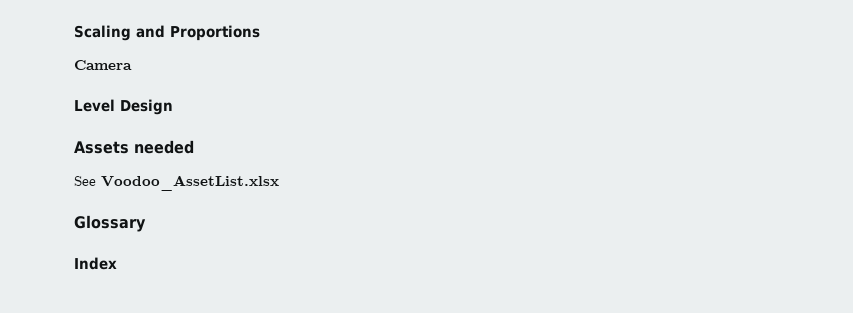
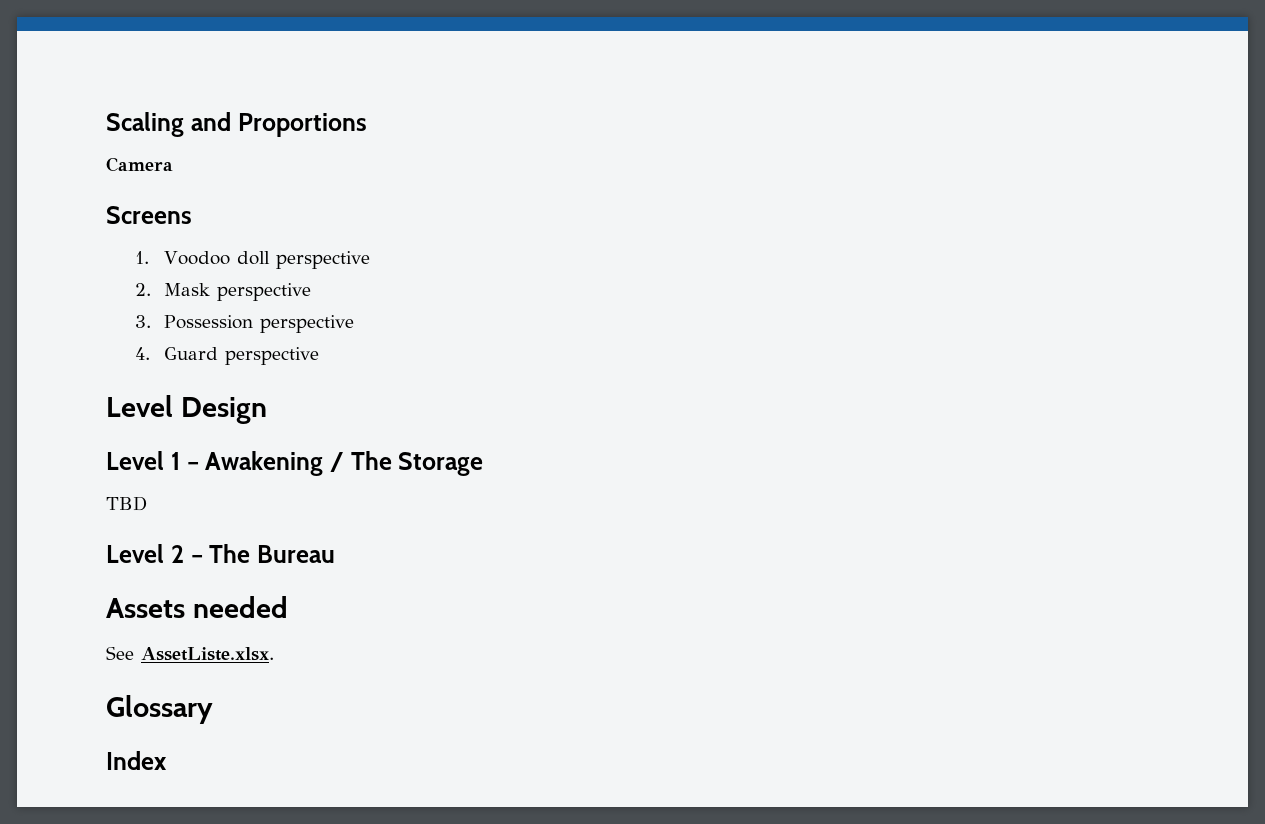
[74,99,173,115] Level Design -> [106,206,192,224] [135,251,371,269] [135,283,312,301] [135,315,355,333] [135,347,320,365] [106,395,267,424] [106,451,484,476] [106,496,147,511] [106,544,335,563] Screens // 1. Voodoo doll perspective // 2. Mask perspective // 3. Possession perspective // 4. Guard perspective // Level Design // Level 1 – Awakening / The Storage // TBD // Level 2 – The Bureau
[101,175,279,191] Voodoo_AssetList.xlsx -> [141,647,274,661] AssetListe.xlsx.

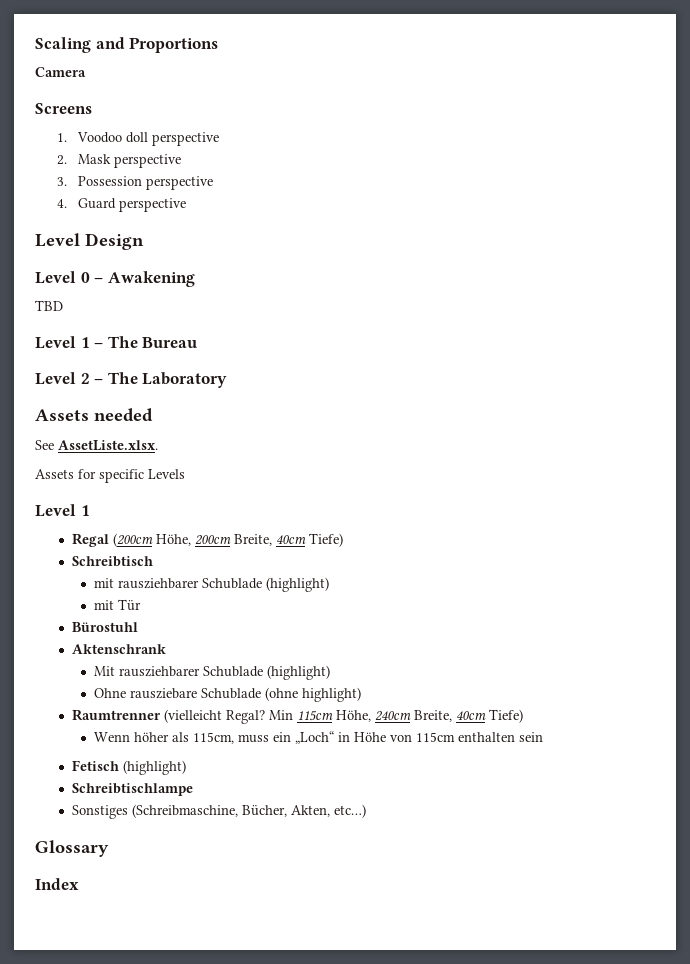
[170,451,484,476] [106,496,147,511] 1 – Awakening / The Storage // TBD -> [80,271,195,287] [35,300,63,311] [35,336,198,349] 0 – Awakening // TBD // Level 1 – The Bureau
[257,545,335,563] Bureau -> [142,372,228,388] Laboratory
(274, 654) none -> [35,469,185,483] [35,504,90,517] [72,533,344,547] [72,556,154,567] [94,577,330,592] [94,599,142,611] [72,622,139,632] [72,644,167,654] [94,665,331,680] [94,687,362,702] [72,709,524,724] [94,731,544,744] [72,760,187,775] [72,783,194,796] [72,804,367,819] // Assets for specific Levels // Level 1 // Regal (200cm Höhe, 200cm Breite, 40cm Tiefe) // Schreibtisch // mit rausziehbarer Schublade (highlight) // mit Tür // Bürostuhl // Aktenschrank // Mit rausziehbarer Schublade (highlight) // Ohne rausziebare Schublade (ohne highlight) // Raumtrenner (vielleicht Regal? Min 115cm Höhe, 240cm Breite, 40cm Tiefe) // Wenn höher als 115cm, muss ein „Loch“ in Höhe von 115cm enthalten sein // Fetisch (highlight) // Schreibtischlampe // Sonstiges (Schreibmaschine, Bücher, Akten, etc…)

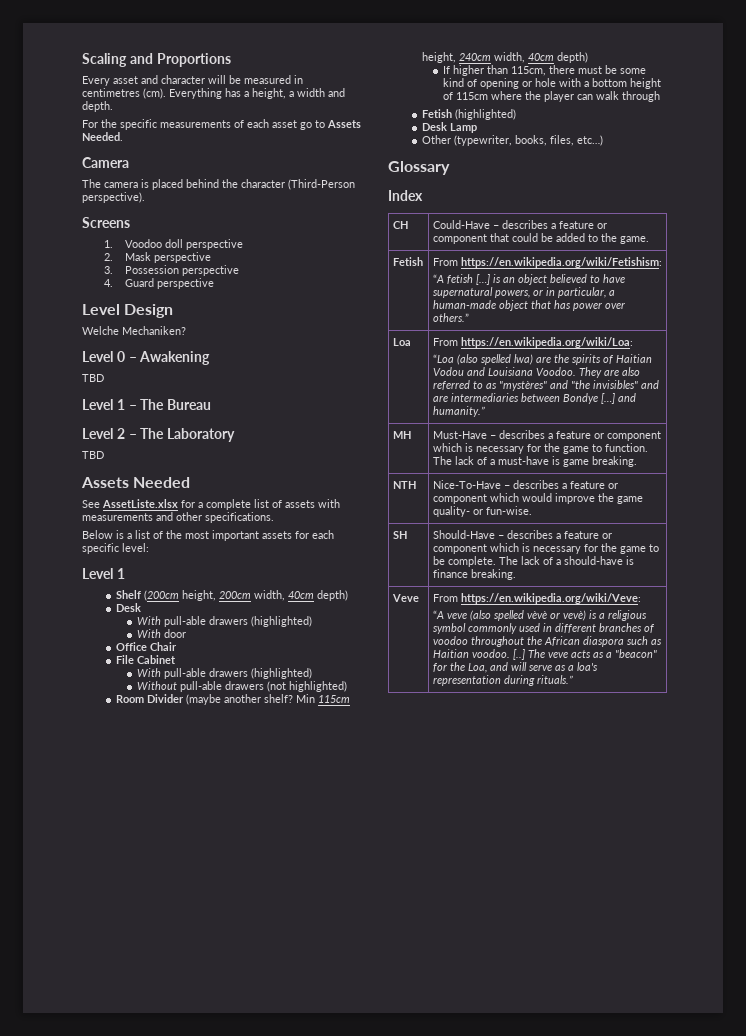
[35,67,86,77] Camera -> [82,75,303,86] [82,88,345,99] [82,101,113,112] [82,119,361,130] [82,132,123,141] [82,157,129,168] [82,179,355,190] [82,192,145,203] Every asset and character will be measured in centimetres (cm). Everything has a height, a width and depth. // For the specific measurements of each asset go to Assets Needed. // Camera // The camera is placed behind the character (Third-Person perspective).
(144, 241) none -> [82,326,186,335] // Welche Mechaniken?
[35,408,153,422] // Assets needed -> [82,451,104,459] [81,477,191,488] // TBD // Assets Needed
[58,440,158,451] [35,469,185,483] [35,504,90,517] [72,533,344,547] [72,556,154,567] [94,577,330,592] [94,599,142,611] [72,622,139,632] [72,644,167,654] [94,665,331,680] [94,687,362,702] [72,709,524,724] [94,731,544,744] [72,760,187,775] [72,783,194,796] [72,804,367,819] [35,840,109,857] [35,878,79,890] AssetListe.xlsx. // Assets for specific Levels // Level 1 // Regal (200cm Höhe, 200cm Breite, 40cm Tiefe) // Schreibtisch // mit rausziehbarer Schublade (highlight) // mit Tür // Bürostuhl // Aktenschrank // Mit rausziehbarer Schublade (highlight) // Ohne rausziebare Schublade (ohne highlight) // Raumtrenner (vielleicht Regal? Min 115cm Höhe, 240cm Breite, 40cm Tiefe) // Wenn höher als 115cm, muss ein „Loch“ in Höhe von 115cm enthalten sein // Fetisch (highlight) // Schreibtischlampe // Sonstiges (Schreibmaschine, Bücher, Akten, etc…) // Glossary // Index -> [102,499,340,510] [82,512,274,523] [82,530,334,541] [82,543,149,554] [82,568,125,579] [115,590,348,601] [115,603,141,612] [137,616,313,627] [137,629,187,638] [115,642,177,651] [115,655,176,664] [137,668,313,679] [137,681,348,692] [115,694,350,705] [421,52,588,63] [443,65,647,76] [443,78,662,89] [443,91,661,102] [421,109,516,120] [421,122,477,133] [421,135,603,146] [388,161,450,175] [388,190,423,201] [392,221,408,229] [432,220,607,229] [432,233,649,244] [392,257,423,266] [432,257,662,268] [432,274,625,285] [432,287,615,298] [432,300,625,311] [432,313,469,322] [392,338,411,346] [432,337,633,348] [432,354,652,365] [432,367,640,378] [432,380,659,391] [432,393,636,404] [432,406,485,417] [392,431,411,439] [432,430,661,441] [432,443,648,454] [432,456,637,467] [392,481,416,489] [432,480,618,489] [432,493,643,504] [432,506,532,517] [392,531,407,539] [432,530,612,539] [432,543,659,554] [432,556,634,567] [432,569,516,580] [391,594,419,602] [432,593,641,604] [432,610,647,621] [432,623,655,634] [432,636,662,647] [432,649,657,660] [432,662,598,673] [432,675,573,686] AssetListe.xlsx for a complete list of assets with measurements and other specifications. // Below is a list of the most important assets for each specific level: // Level 1 // Shelf (200cm height, 200cm width, 40cm depth) // Desk // With pull-able drawers (highlighted) // With door // Office Chair // File Cabinet // With pull-able drawers (highlighted) // Without pull-able drawers (not highlighted) // Room Divider (maybe another shelf? Min 115cm height, 240cm width, 40cm depth) // If higher than 115cm, there must be some kind of opening or hole with a bottom height of 115cm where the player can walk through // Fetish (highlighted) // Desk Lamp // Other (typewriter, books, files, etc…) // Glossary // Index // CH | Could-Have – describes a feature or component that could be added to the game. // Fetish | From https://en.wikipedia.org/wiki/Fetishism: // “A fetish […] is an object believed to have supernatural powers, or in particular, a human-made object that has power over others.” // Loa | From https://en.wikipedia.org/wiki/Loa: // “Loa (also spelled lwa) are the spirits of Haitian Vodou and Louisiana Voodoo. They are also referred to as "mystères" and "the invisibles" and are intermediaries between Bondye […] and humanity.” // MH | Must-Have – describes a feature or component which is necessary for the game to function. The lack of a must-have is game breaking. // NTH | Nice-To-Have – describes a feature or component which would improve the game quality- or fun-wise. // SH | Should-Have – describes a feature or component which is necessary for the game to be complete. The lack of a should-have is finance breaking. // Veve | From https://en.wikipedia.org/wiki/Veve: // “A veve (also spelled vèvè or vevè) is a religious symbol commonly used in different branches of voodoo throughout the African diaspora such as Haitian voodoo. [..] The veve acts as a "beacon" for the Loa, and will serve as a loa's representation during rituals.”

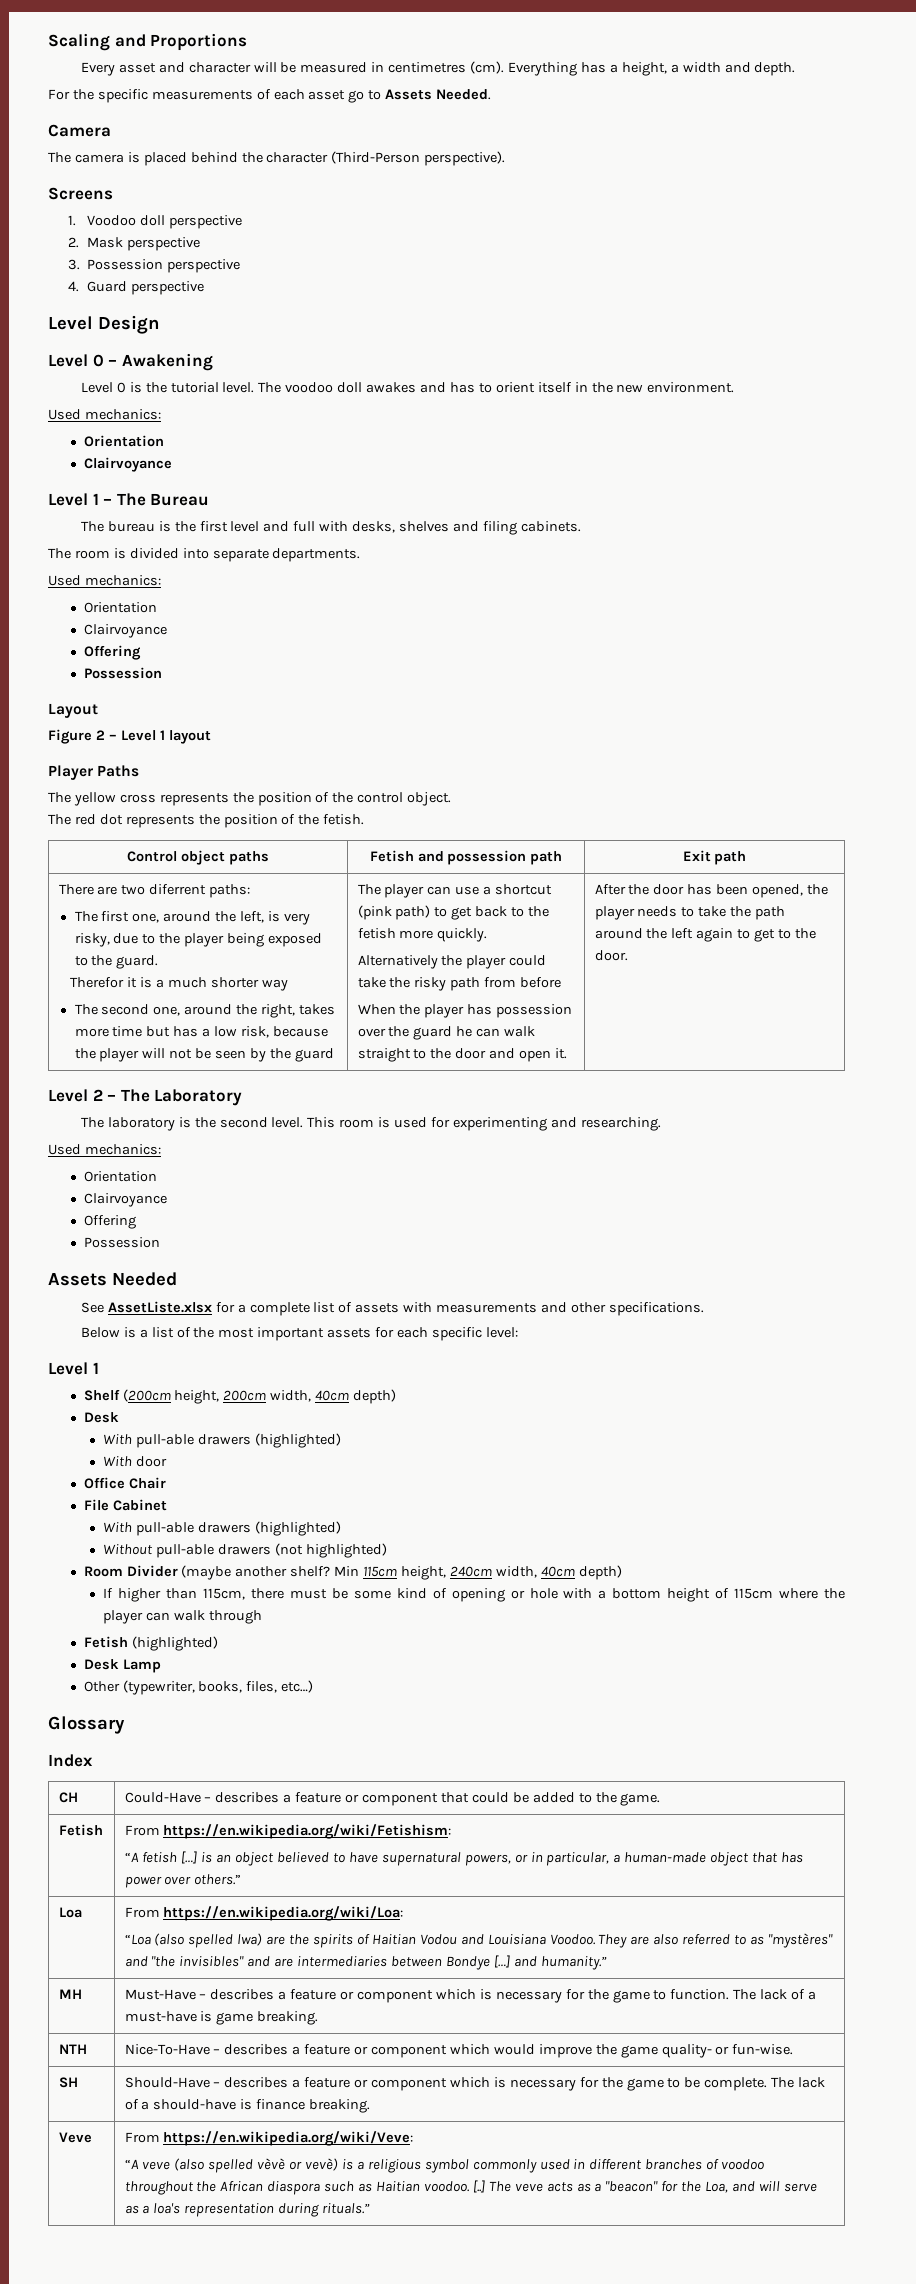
[82,326,186,335] // Welche Mechaniken? -> (160, 324) none
[82,374,104,382] TBD -> [80,382,735,393] [48,409,161,420] [83,435,164,447] [83,457,172,472] Level 0 is the tutorial level. The voodoo doll awakes and has to orient itself in the new environment. // Used mechanics: // Orientation // Clairvoyance
(212, 404) none -> [80,521,581,535] [48,548,361,562] [48,575,161,586] [83,602,157,613] [83,624,167,638] [83,645,141,660] [83,667,162,679] [48,703,98,718] [48,729,211,744] [48,765,140,780] [48,792,452,806] [48,814,365,828] [127,850,269,865] [369,850,563,865] [682,850,747,865] [58,884,251,898] [74,911,310,925] [74,933,322,947] [74,955,159,969] [70,977,288,991] [74,1004,335,1018] [74,1026,328,1038] [74,1048,334,1062] [357,884,553,898] [357,905,550,920] [357,928,488,942] [357,955,547,969] [357,977,562,991] [357,1004,573,1018] [357,1026,536,1040] [357,1048,568,1062] [594,884,829,898] [594,906,786,920] [594,928,816,942] [594,950,628,961] // The bureau is the first level and full with desks, shelves and filing cabinets. // The room is divided into separate departments. // Used mechanics: // Orientation // Clairvoyance // Offering // Possession // Layout // Figure 2 – Level 1 layout // Player Paths // The yellow cross represents the position of the control object. // The red dot represents the position of the fetish. // Control object paths | Fetish and possession path | Exit path // There are two diferrent paths: // The first one, around the left, is very risky, due to the player being exposed to the guard. // Therefor it is a much shorter way // The second one, around the right, takes more time but has a low risk, because the player will not be seen by the guard | The player can use a shortcut (pink path) to get back to the fetish more quickly. // Alternatively the player could take the risky path from before // When the player has possession over the guard he can walk straight to the door and open it. | After the door has been opened, the player needs to take the path around the left again to get to the door.
[82,451,104,459] TBD -> [80,1117,661,1131] [48,1144,161,1155] [83,1171,157,1182] [83,1193,167,1207] [83,1215,136,1229] [83,1237,160,1248] The laboratory is the second level. This room is used for experimenting and researching. // Used mechanics: // Orientation // Clairvoyance // Offering // Possession

